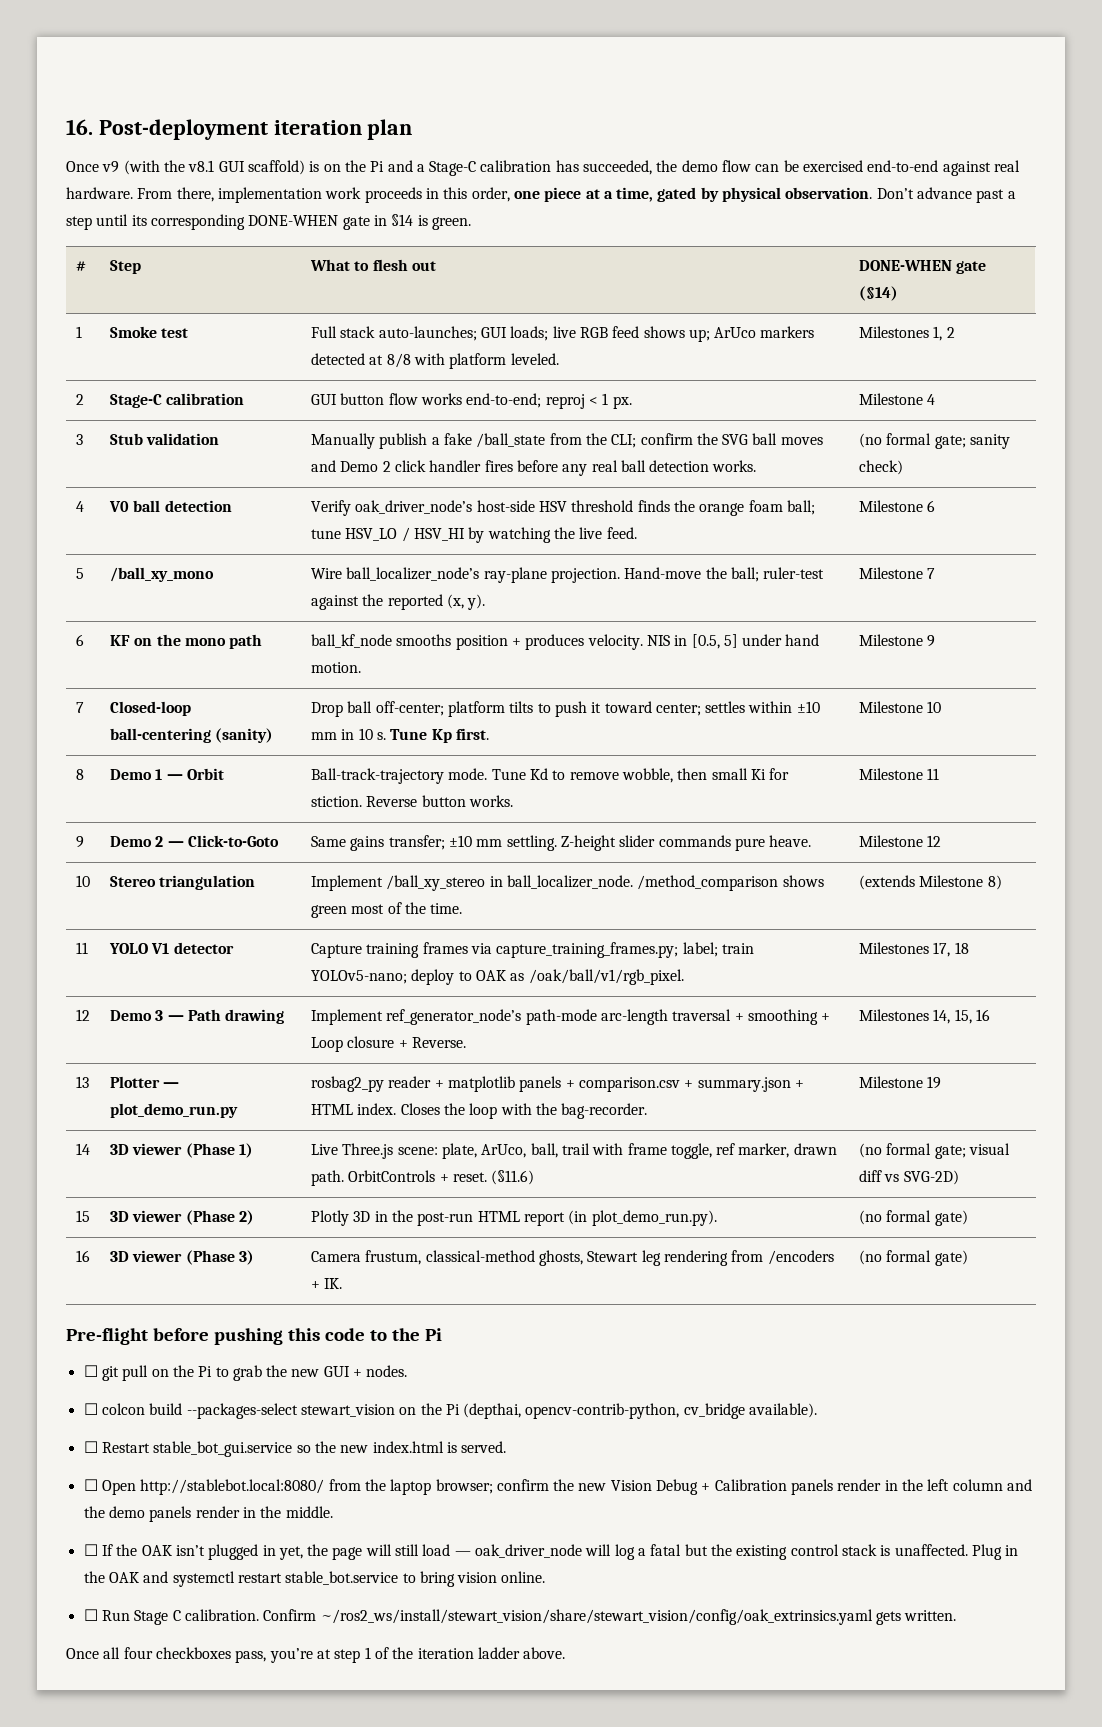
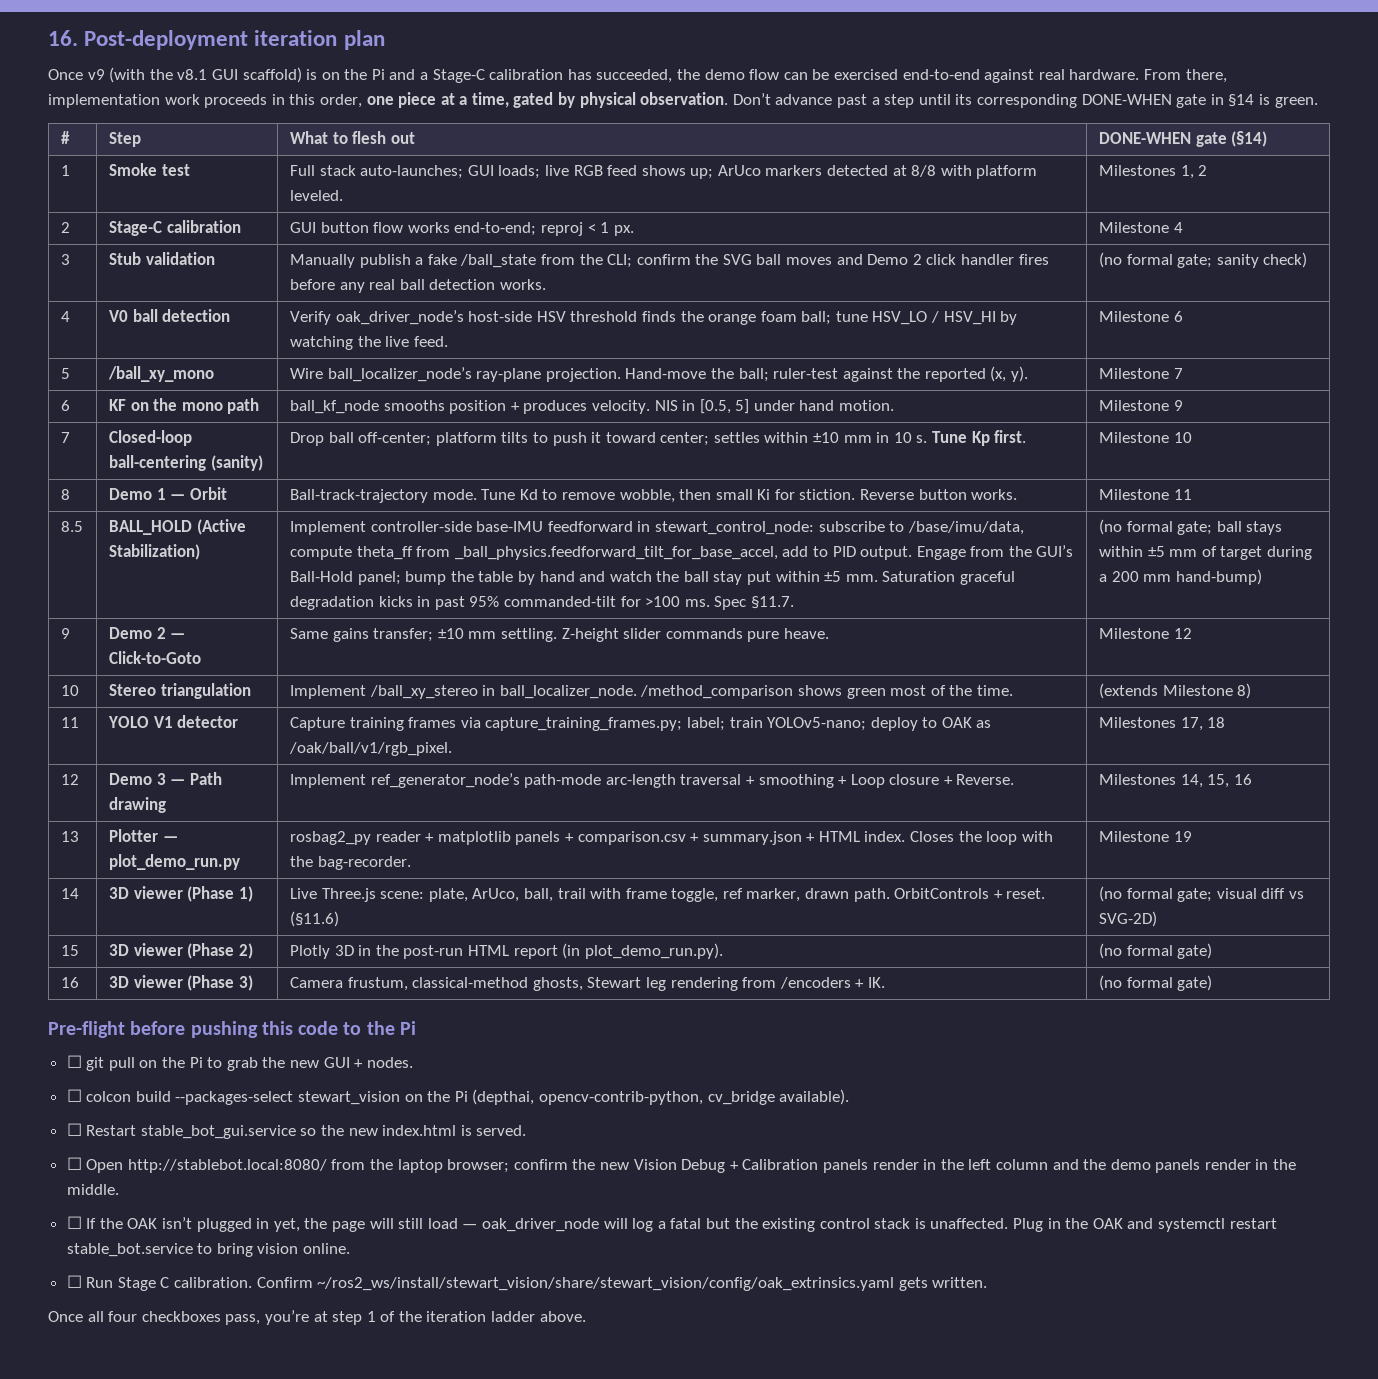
(940, 774) none -> [60,521,83,532] [108,519,246,535] [108,544,200,560] [289,521,1024,535] [289,545,1074,560] [289,571,1016,585] [289,596,794,610] [1098,519,1283,535] [1098,546,1312,560] [1098,569,1262,585] // 8.5 | BALL_HOLD (Active Stabilization) | Implement controller-side base-IMU feedforward in stewart_control_node: subscribe to /base/imu/data, compute theta_ff from _ball_physics.feedforward_tilt_for_base_accel, add to PID output. Engage from the GUI’s Ball-Hold panel; bump the table by hand and watch the ball stay put within ±5 mm. Saturation graceful degradation kicks in past 95% commanded-tilt for >100 ms. Spec §11.7. | (no formal gate; ball stays within ±5 mm of target during a 200 mm hand-bump)

